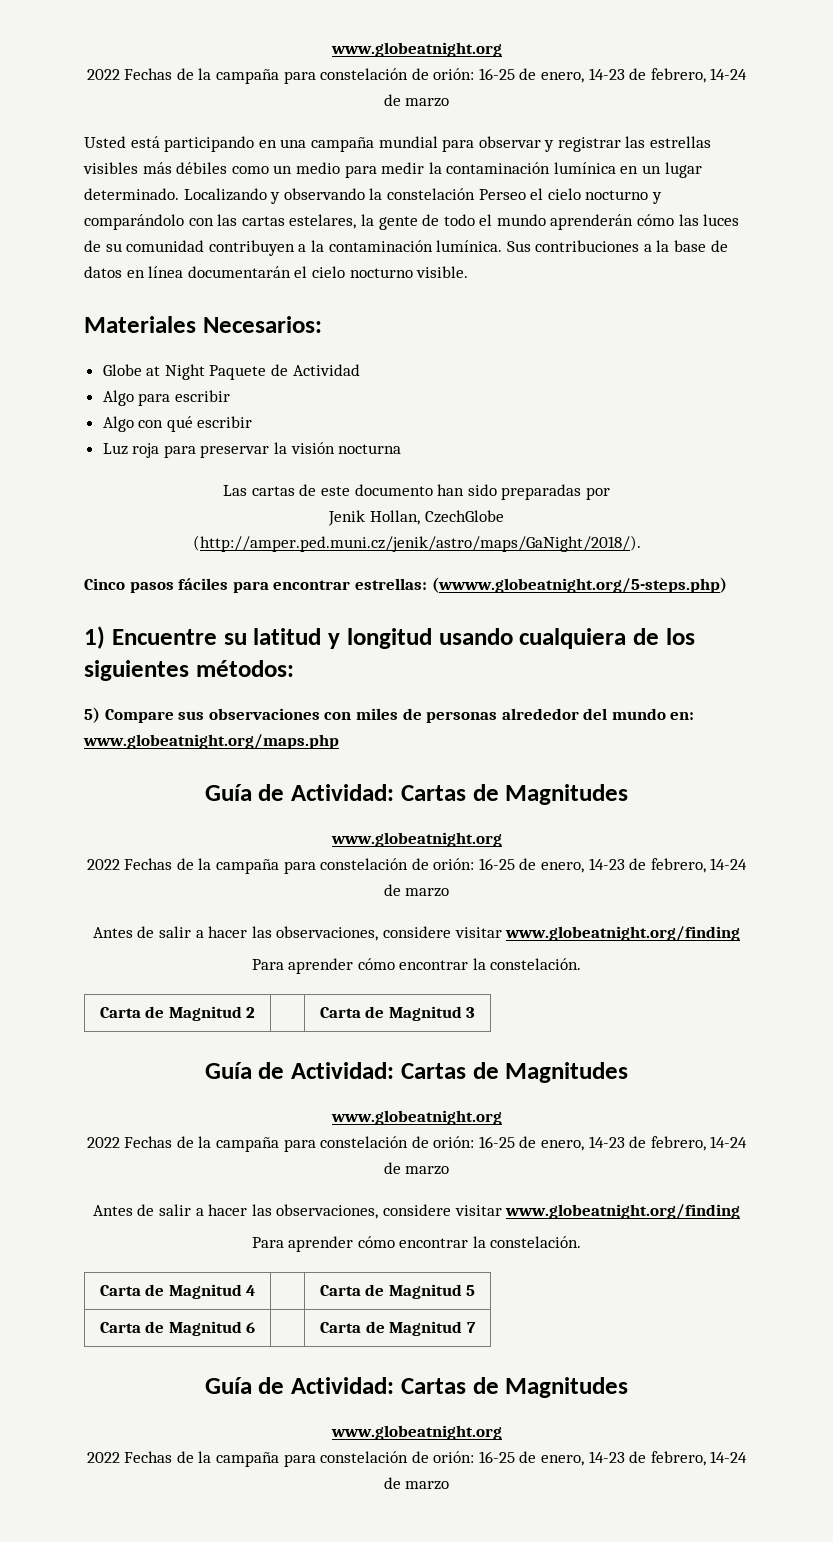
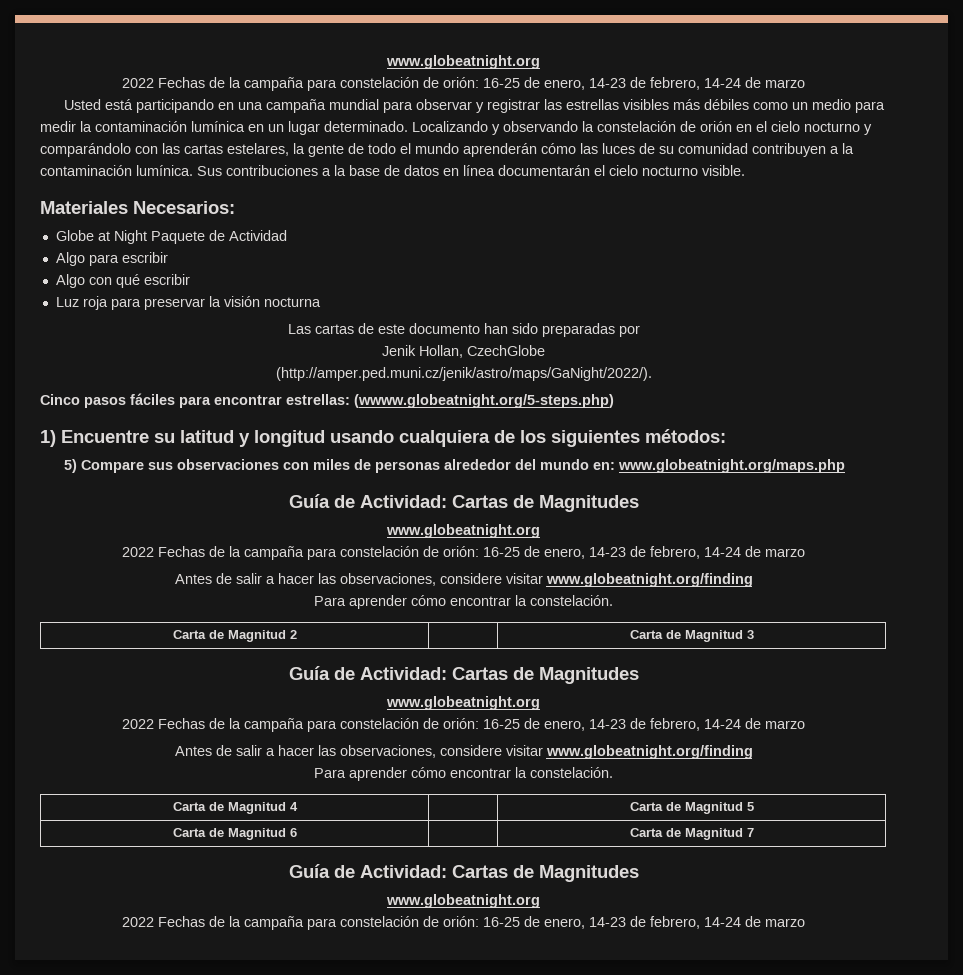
[478,189,526,200] Perseo -> [680,121,752,132] de orión en
[192,535,641,552] (http://amper.ped.muni.cz/jenik/astro/maps/GaNight/2018/). -> [275,367,652,381] (http://amper.ped.muni.cz/jenik/astro/maps/GaNight/2022/).

